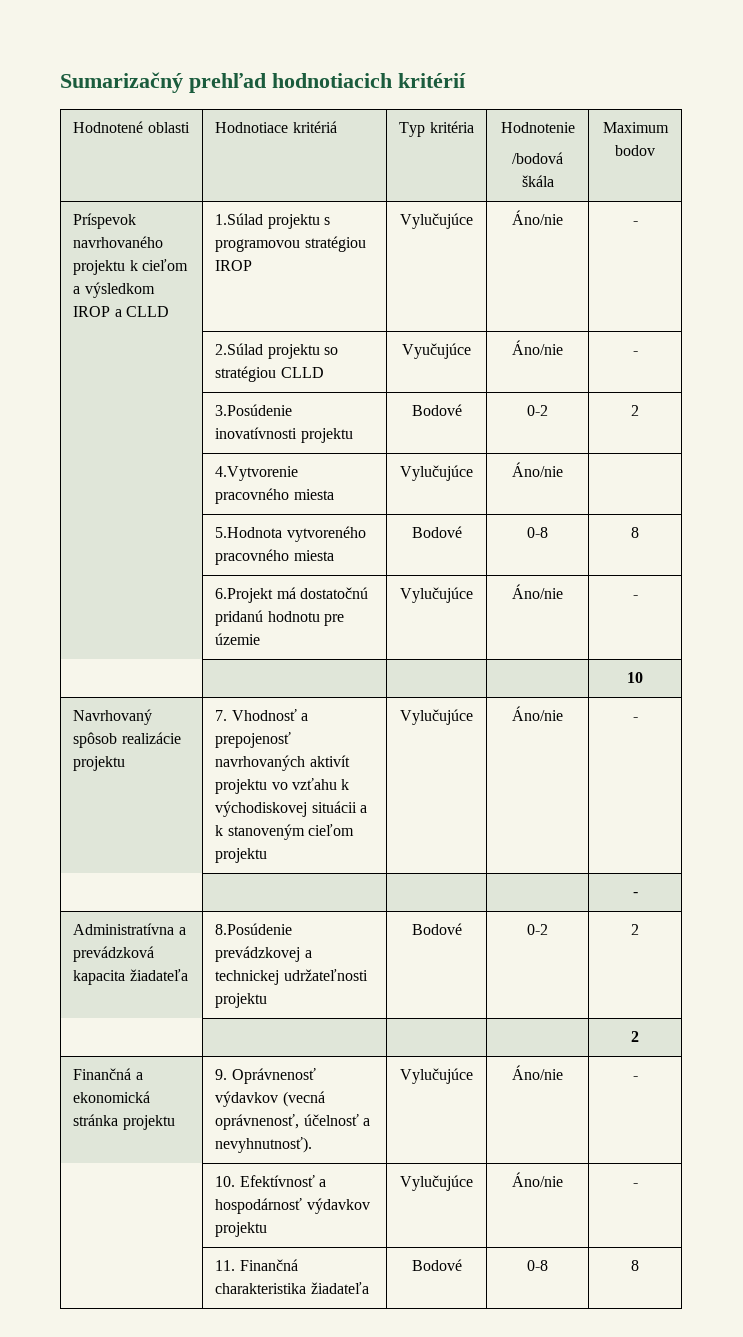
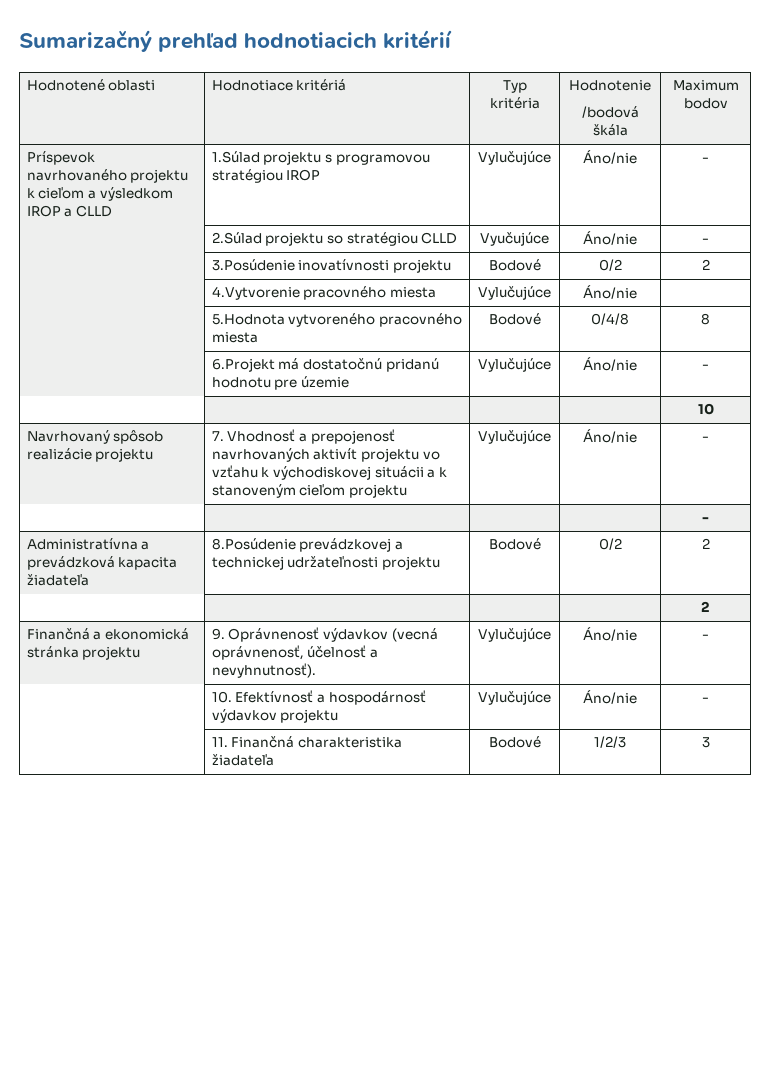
[527,405,548,416] 0-2 -> [598,259,622,271] 0/2
[527,527,548,538] 0-8 -> [591,313,629,325] 0/4/8
[527,924,548,935] 0-2 -> [598,538,622,550] 0/2
[527,1260,548,1271] [631,1260,639,1271] 0-8 | 8 -> [594,736,626,748] [701,737,710,748] 1/2/3 | 3

